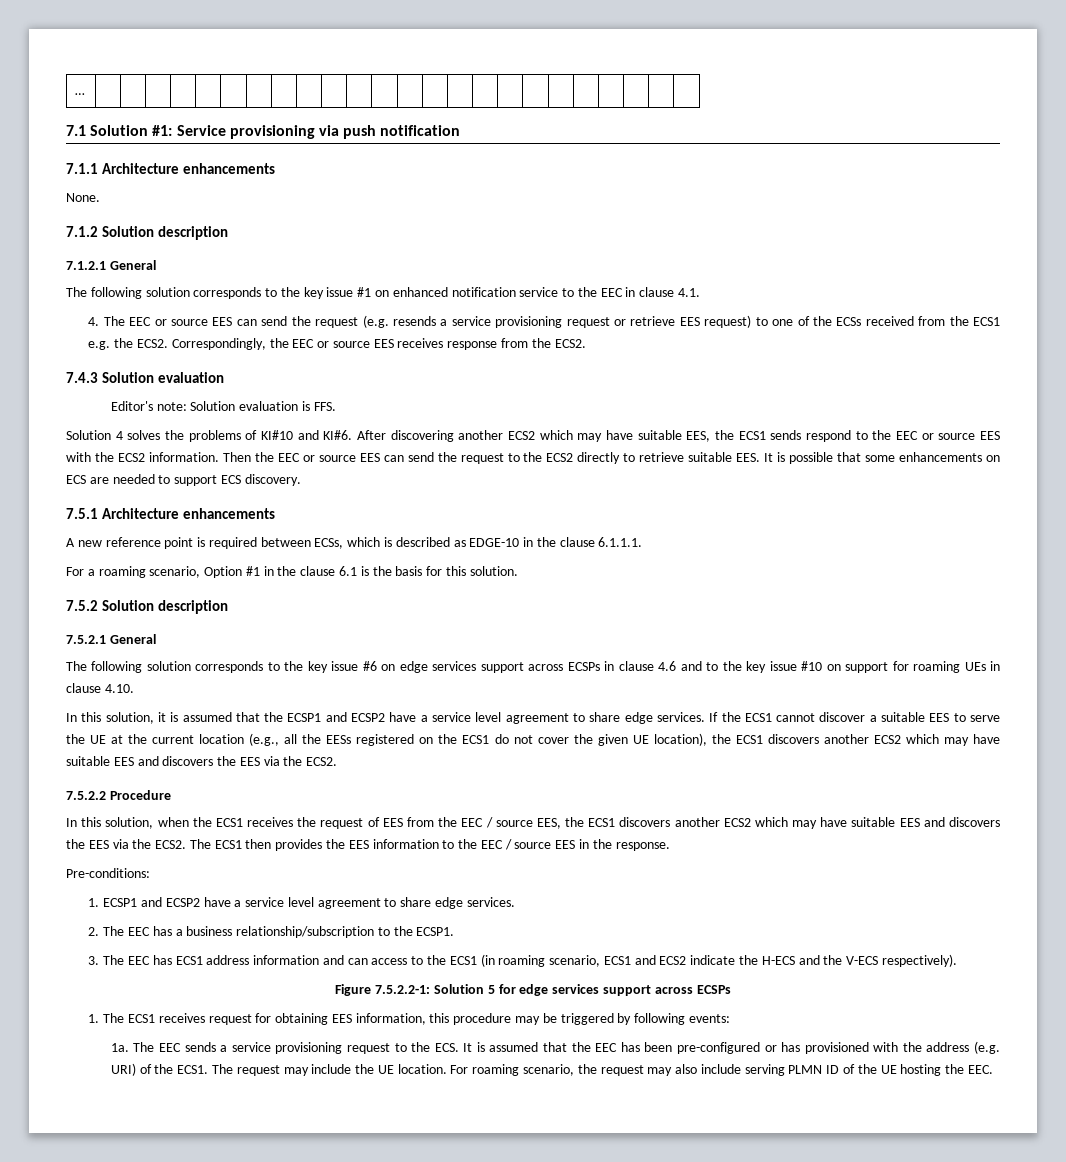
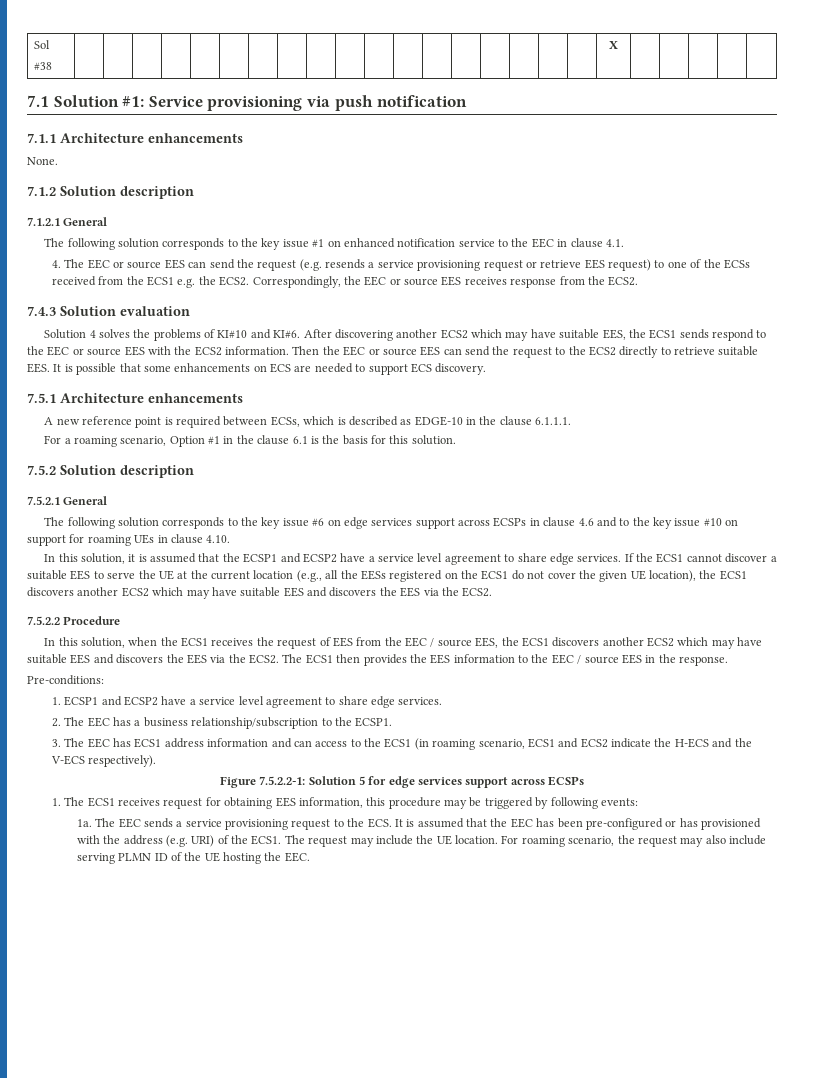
[75,93,86,95] … | | | | | | | | | | | | | | | | | | | -> [34,40,51,49] [34,62,53,70] [609,41,618,49] Sol // #38 | | | | | | | | | | | | | | | | | | | X
[110,401,336,411] // Editor's note: Solution evaluation is FFS. -> (190, 311) none

